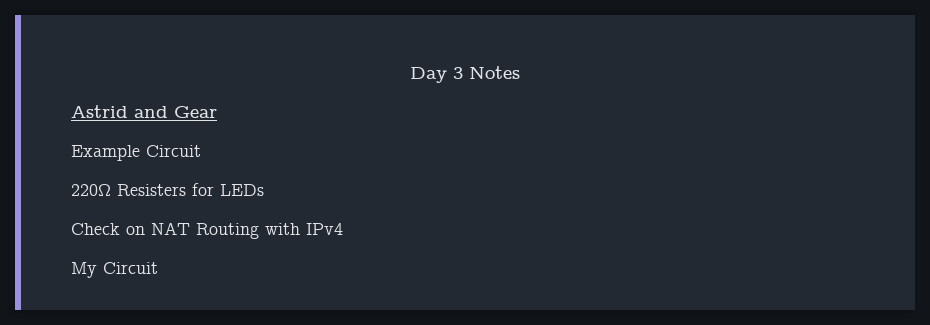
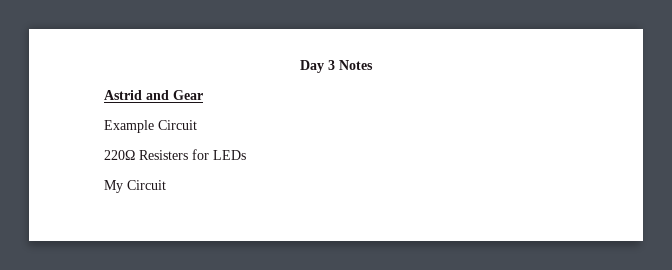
[71,222,343,239] // Check on NAT Routing with IPv4 -> (246, 155) none

